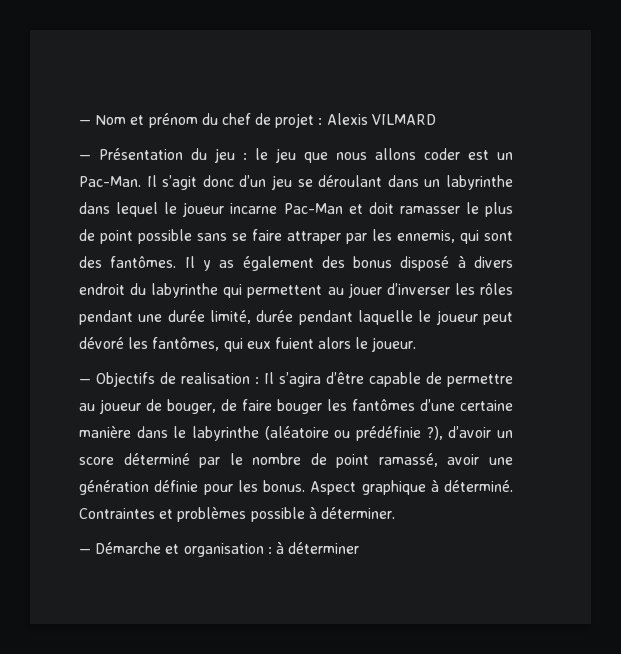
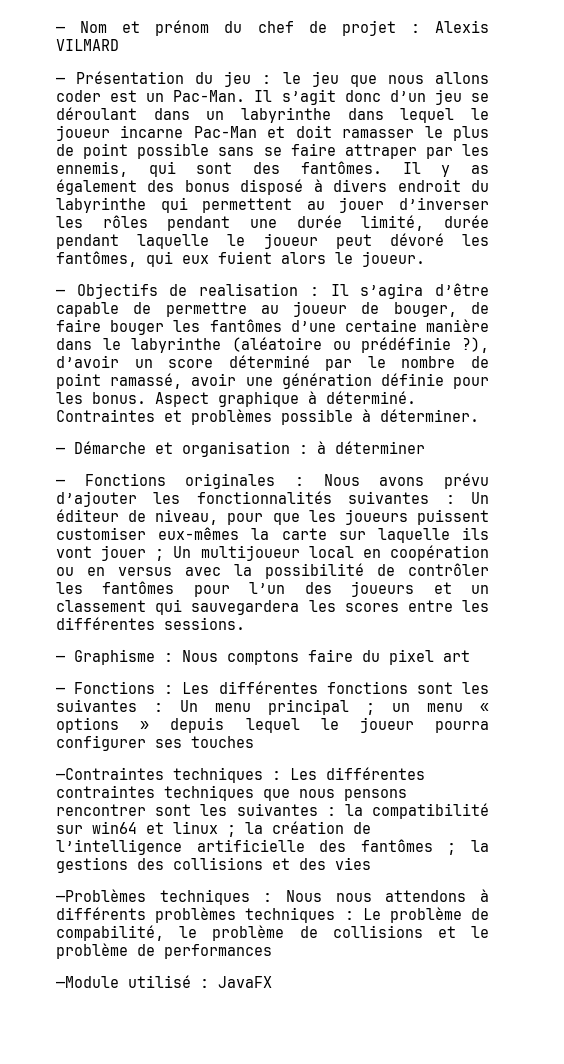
(360, 548) none -> [56,473,489,489] [56,491,489,507] [56,509,489,525] [56,527,490,543] [56,545,489,561] [56,563,489,579] [56,581,490,597] [56,599,490,615] [56,617,245,630] [56,649,470,665] [56,681,490,694] [56,699,489,715] [56,717,489,733] [56,735,254,751] [56,767,425,783] [56,785,407,801] [56,803,490,819] [56,821,371,837] [56,839,490,855] [56,857,371,873] [56,889,490,905] [56,907,490,923] [56,925,490,941] [56,943,272,959] [56,975,272,988] // — Fonctions originales : Nous avons prévu d’ajouter les fonctionnalités suivantes : Un éditeur de niveau, pour que les joueurs puissent customiser eux-mêmes la carte sur laquelle ils vont jouer ; Un multijoueur local en coopération ou en versus avec la possibilité de contrôler les fantômes pour l’un des joueurs et un classement qui sauvegardera les scores entre les différentes sessions. // — Graphisme : Nous comptons faire du pixel art // — Fonctions : Les différentes fonctions sont les suivantes : Un menu principal ; un menu « options » depuis lequel le joueur pourra configurer ses touches // —Contraintes techniques : Les différentes contraintes techniques que nous pensons rencontrer sont les suivantes : la compatibilité sur win64 et linux ; la création de l’intelligence artificielle des fantômes ; la gestions des collisions et des vies // —Problèmes techniques : Nous nous attendons à différents problèmes techniques : Le problème de compabilité, le problème de collisions et le problème de performances // —Module utilisé : JavaFX

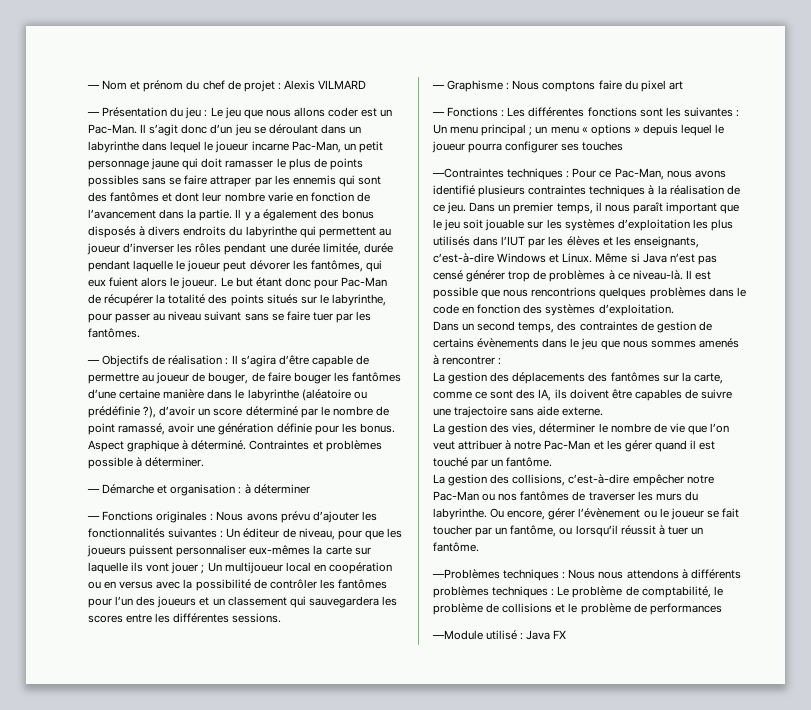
[282,72,301,84] le -> [210,107,223,117] Le
[193,126,286,138] Pac-Man et -> [291,141,383,153] [88,158,199,170] Pac-Man, un petit personnage jaune qui
[83,143,210,159] point possible -> [329,158,363,170] [88,175,139,187] points possibles
[56,161,128,177] ennemis, -> [292,175,336,185] ennemis
[300,161,382,174] fantômes. -> [110,192,370,202] [88,209,233,221] fantômes et dont leur nombre varie en fonction de l’avancement dans la partie.
[471,165,490,174] as -> [253,211,260,219] a
[240,179,304,195] disposé -> [88,226,136,238] disposés
[397,179,461,192] endroit -> [183,226,227,236] endroits
[339,197,385,213] jouer -> [87,243,120,255] joueur
[361,215,425,231] limité, -> [322,243,361,255] limitée,
[389,233,444,246] dévoré -> [249,260,290,270] dévorer
(425, 259) none -> [220,277,388,289] [88,294,386,306] [88,311,372,323] [88,328,140,338] Le but étant donc pour Pac-Man de récupérer la totalité des points situés sur le labyrinthe, pour passer au niveau suivant sans se faire tuer par les fantômes.
[199,283,299,296] realisation -> [168,355,223,365] réalisation
[56,527,146,540] customiser -> [176,545,247,557] personnaliser
[290,767,425,780] [56,785,407,801] [56,803,490,819] [56,821,371,837] [56,839,490,855] [56,857,371,873] Les différentes contraintes techniques que nous pensons rencontrer sont les suivantes : la compatibilité sur win64 et linux ; la création de l’intelligence artificielle des fantômes ; la gestions des collisions et des vies -> [572,168,726,180] [433,185,740,197] [433,202,740,214] [433,219,733,231] [433,236,699,248] [433,253,717,265] [433,270,711,282] [433,287,746,299] [433,304,674,316] [433,321,712,333] [433,338,739,350] [433,355,502,365] [433,372,723,384] [433,389,733,401] [433,406,604,418] [433,423,730,435] [433,440,716,452] [433,457,553,469] [433,474,714,486] [433,491,698,501] [433,508,739,520] [433,525,703,537] [433,542,479,552] Pour ce Pac-Man, nous avons identifié plusieurs contraintes techniques à la réalisation de ce jeu. Dans un premier temps, il nous paraît important que le jeu soit jouable sur les systèmes d’exploitation les plus utilisés dans l’IUT par les élèves et les enseignants, c’est-à-dire Windows et Linux. Même si Java n’est pas censé générer trop de problèmes à ce niveau-là. Il est possible que nous rencontrions quelques problèmes dans le code en fonction des systèmes d’exploitation. // Dans un second temps, des contraintes de gestion de certains évènements dans le jeu que nous sommes amenés à rencontrer : // La gestion des déplacements des fantômes sur la carte, comme ce sont des IA, ils doivent être capables de suivre une trajectoire sans aide externe. // La gestion des vies, déterminer le nombre de vie que l’on veut attribuer à notre Pac-Man et les gérer quand il est touché par un fantôme. // La gestion des collisions, c’est-à-dire empêcher notre Pac-Man ou nos fantômes de traverser les murs du labyrinthe. Ou encore, gérer l’évènement ou le joueur se fait toucher par un fantôme, ou lorsqu’il réussit à tuer un fantôme.
[56,925,164,941] compabilité, -> [641,586,711,598] comptabilité,
[218,976,272,988] JavaFX -> [526,630,567,640] Java FX

